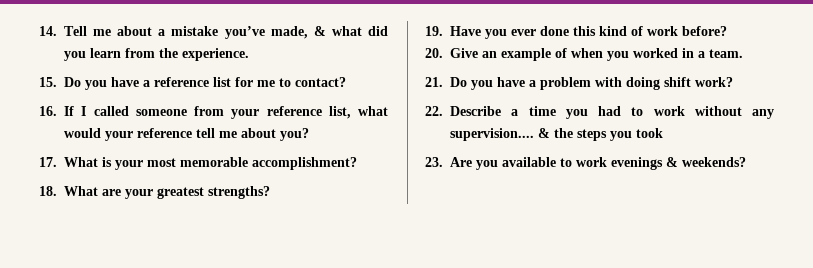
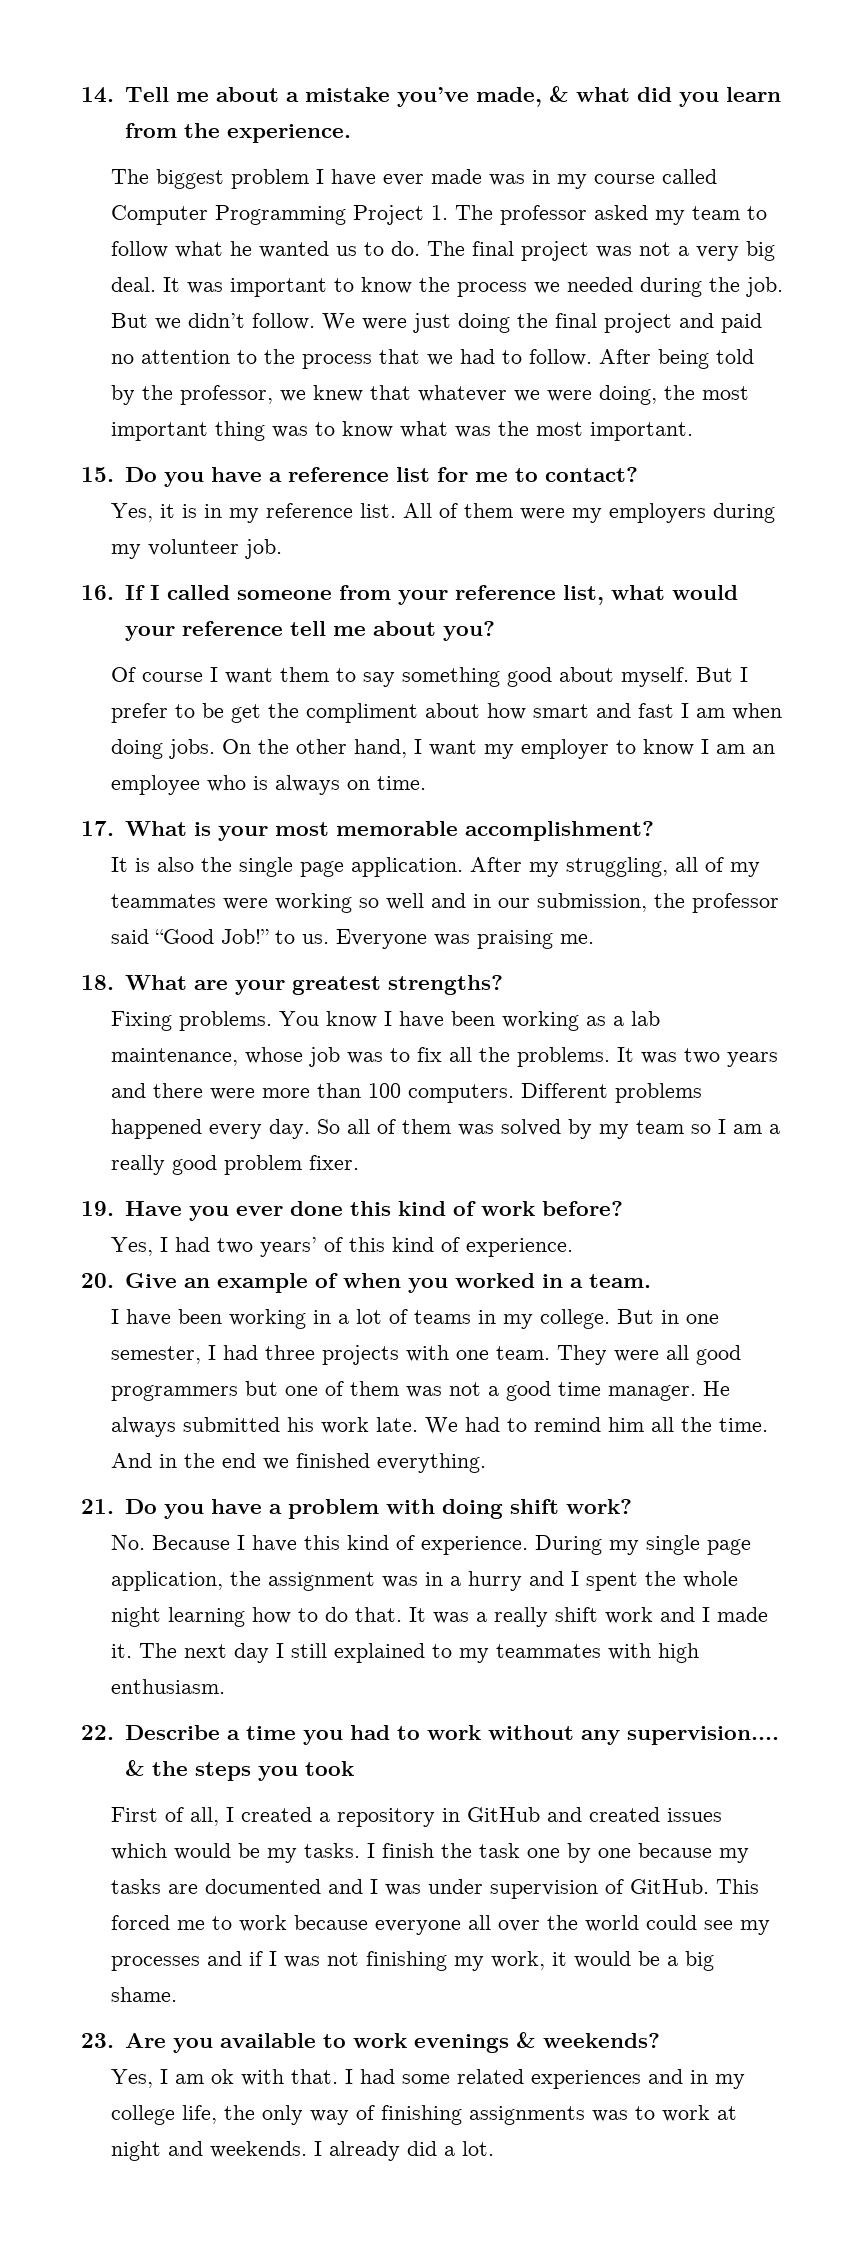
(249, 54) none -> [111,169,718,189] [111,205,768,225] [111,241,776,261] [111,277,784,297] [111,313,763,333] [111,349,755,369] [111,385,750,405] [111,421,694,441] // The biggest problem I have ever made was in my course called Computer Programming Project 1. The professor asked my team to follow what he wanted us to do. The final project was not a very big deal. It was important to know the process we needed during the job. But we didn’t follow. We were just doing the final project and paid no attention to the process that we had to follow. After being told by the professor, we knew that whatever we were doing, the most important thing was to know what was the most important.
(346, 82) none -> [111,503,776,523] [111,539,283,559] // Yes, it is in my reference list. All of them were my employers during my volunteer job.
(309, 134) none -> [111,667,749,687] [111,703,783,723] [111,739,776,759] [111,775,427,795] // Of course I want them to say something good about myself. But I prefer to be get the compliment about how smart and fast I am when doing jobs. On the other hand, I want my employer to know I am an employee who is always on time.
(357, 163) none -> [111,857,761,877] [111,893,780,913] [111,929,595,949] // It is also the single page application. After my struggling, all of my teammates were working so well and in our submission, the professor said “Good Job!” to us. Everyone was praising me.
(270, 192) none -> [111,1011,661,1031] [111,1047,779,1067] [111,1083,703,1103] [111,1119,781,1139] [111,1155,360,1175] // Fixing problems. You know I have been working as a lab maintenance, whose job was to fix all the problems. It was two years and there were more than 100 computers. Different problems happened every day. So all of them was solved by my team so I am a really good problem fixer.
(727, 31) none -> [111,1237,574,1257] // Yes, I had two years’ of this kind of experience.
(743, 53) none -> [111,1309,720,1329] [111,1345,742,1365] [111,1381,731,1401] [111,1417,769,1437] [111,1453,487,1473] // I have been working in a lot of teams in my college. But in one semester, I had three projects with one team. They were all good programmers but one of them was not a good time manager. He always submitted his work late. We had to remind him all the time. And in the end we finished everything.
(733, 82) none -> [111,1535,752,1555] [111,1571,739,1591] [111,1607,769,1627] [111,1643,700,1663] [111,1679,226,1694] // No. Because I have this kind of experience. During my single page application, the assignment was in a hurry and I spent the whole night learning how to do that. It was a really shift work and I made it. The next day I still explained to my teammates with high enthusiasm.
(663, 133) none -> [111,1807,723,1827] [111,1843,750,1863] [111,1879,760,1899] [111,1915,771,1935] [111,1951,715,1971] [111,1987,178,2002] // First of all, I created a repository in GitHub and created issues which would be my tasks. I finish the task one by one because my tasks are documented and I was under supervision of GitHub. This forced me to work because everyone all over the world could see my processes and if I was not finishing my work, it would be a big shame.
(746, 162) none -> [111,2069,746,2089] [111,2105,738,2125] [111,2141,495,2161] // Yes, I am ok with that. I had some related experiences and in my college life, the only way of finishing assignments was to work at night and weekends. I already did a lot.

